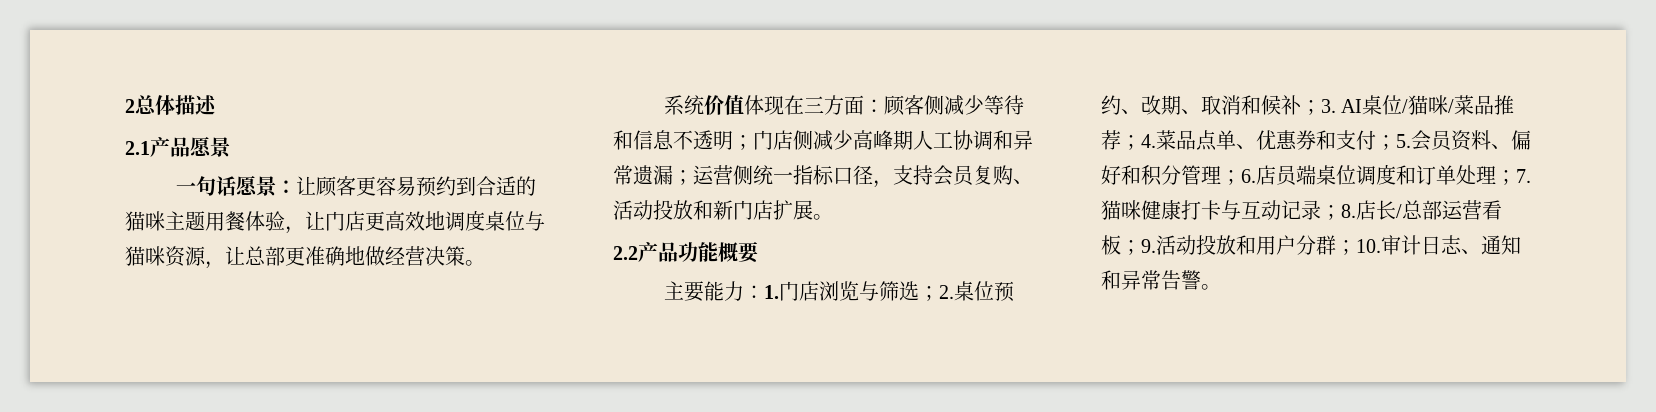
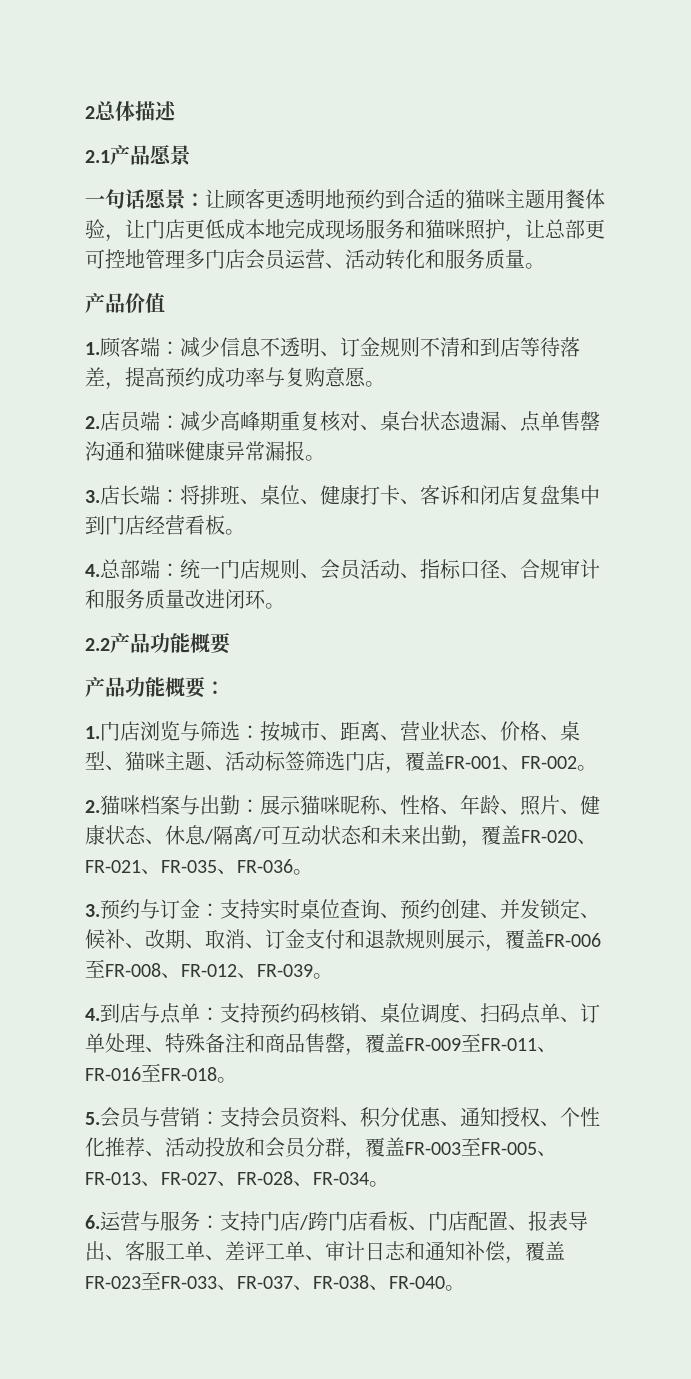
[376,176,417,196] 容易 -> [285,189,345,209] 透明地
[385,210,545,231] [125,246,485,269] [664,95,705,115] 高效地调度桌位与猫咪资源，让总部更准确地做经营决策。 // 系统 -> [205,219,605,242] [85,249,545,270] [85,293,125,313] 低成本地完成现场服务和猫咪照护，让总部更可控地管理多门店会员运营、活动转化和服务质量。 // 产品
[744,95,1025,116] [613,130,1033,150] [613,165,1033,188] [613,200,813,220] 体现在三方面：顾客侧减少等待和信息不透明；门店侧减少高峰期人工协调和异常遗漏；运营侧统一指标口径，支持会员复购、活动投放和新门店扩展 -> [85,337,580,358] [85,367,385,390] [85,411,600,432] [85,441,325,461] [85,485,600,505] [85,515,245,535] [85,559,600,580] [85,589,266,609] // 1.顾客端：减少信息不透明、订金规则不清和到店等待落差，提高预约成功率与复购意愿。 // 2.店员端：减少高峰期重复核对、桌台状态遗漏、点单售罄沟通和猫咪健康异常漏报。 // 3.店长端：将排班、桌位、健康打卡、客诉和闭店复盘集中到门店经营看板。 // 4.总部端：统一门店规则、会员活动、指标口径、合规审计和服务质量改进闭环
[664,281,765,302] 主要能力： -> [85,677,225,698] 产品功能概要： //
[919,281,1015,302] [1101,95,1515,115] [1101,130,1531,151] [1101,164,1531,186] [1101,200,1502,220] [1101,235,1521,255] [1101,270,1201,290] ；2.桌位预约、改期、取消和候补；3. AI桌位/猫咪/菜品推荐；4.菜品点单、优惠券和支付；5.会员资料、偏好和积分管理；6.店员端桌位调度和订单处理；7.猫咪健康打卡与互动记录；8.店长/总部运营看板；9.活动投放和用户分群；10.审计日志、通知和异常告警 -> [240,721,580,742] [85,751,597,774] [85,795,600,816] [85,825,597,848] [85,859,313,875] [85,899,600,920] [85,929,601,952] [85,959,333,979] [85,1002,600,1024] [85,1033,557,1056] [85,1063,237,1083] [85,1107,600,1128] [85,1137,557,1160] [85,1171,389,1187] [85,1211,588,1231] [85,1241,565,1264] [85,1271,445,1290] ：按城市、距离、营业状态、价格、桌型、猫咪主题、活动标签筛选门店，覆盖FR-001、FR-002。 // 2.猫咪档案与出勤：展示猫咪昵称、性格、年龄、照片、健康状态、休息/隔离/可互动状态和未来出勤，覆盖FR-020、FR-021、FR-035、FR-036。 // 3.预约与订金：支持实时桌位查询、预约创建、并发锁定、候补、改期、取消、订金支付和退款规则展示，覆盖FR-006至FR-008、FR-012、FR-039。 // 4.到店与点单：支持预约码核销、桌位调度、扫码点单、订单处理、特殊备注和商品售罄，覆盖FR-009至FR-011、FR-016至FR-018。 // 5.会员与营销：支持会员资料、积分优惠、通知授权、个性化推荐、活动投放和会员分群，覆盖FR-003至FR-005、FR-013、FR-027、FR-028、FR-034。 // 6.运营与服务：支持门店/跨门店看板、门店配置、报表导出、客服工单、差评工单、审计日志和通知补偿，覆盖FR-023至FR-033、FR-037、FR-038、FR-040

